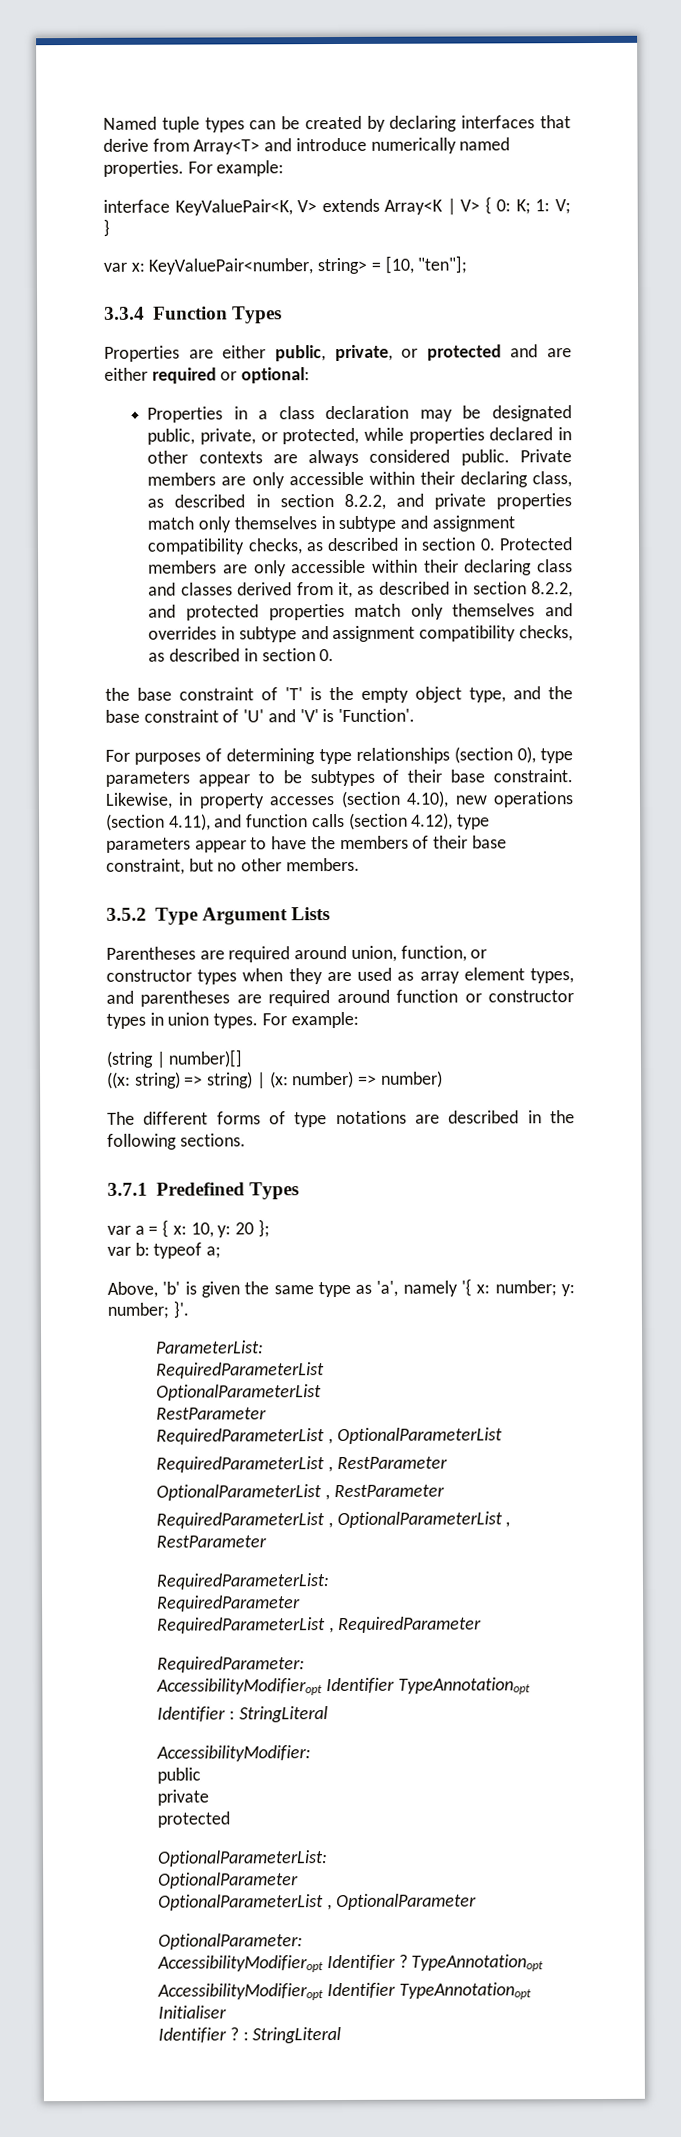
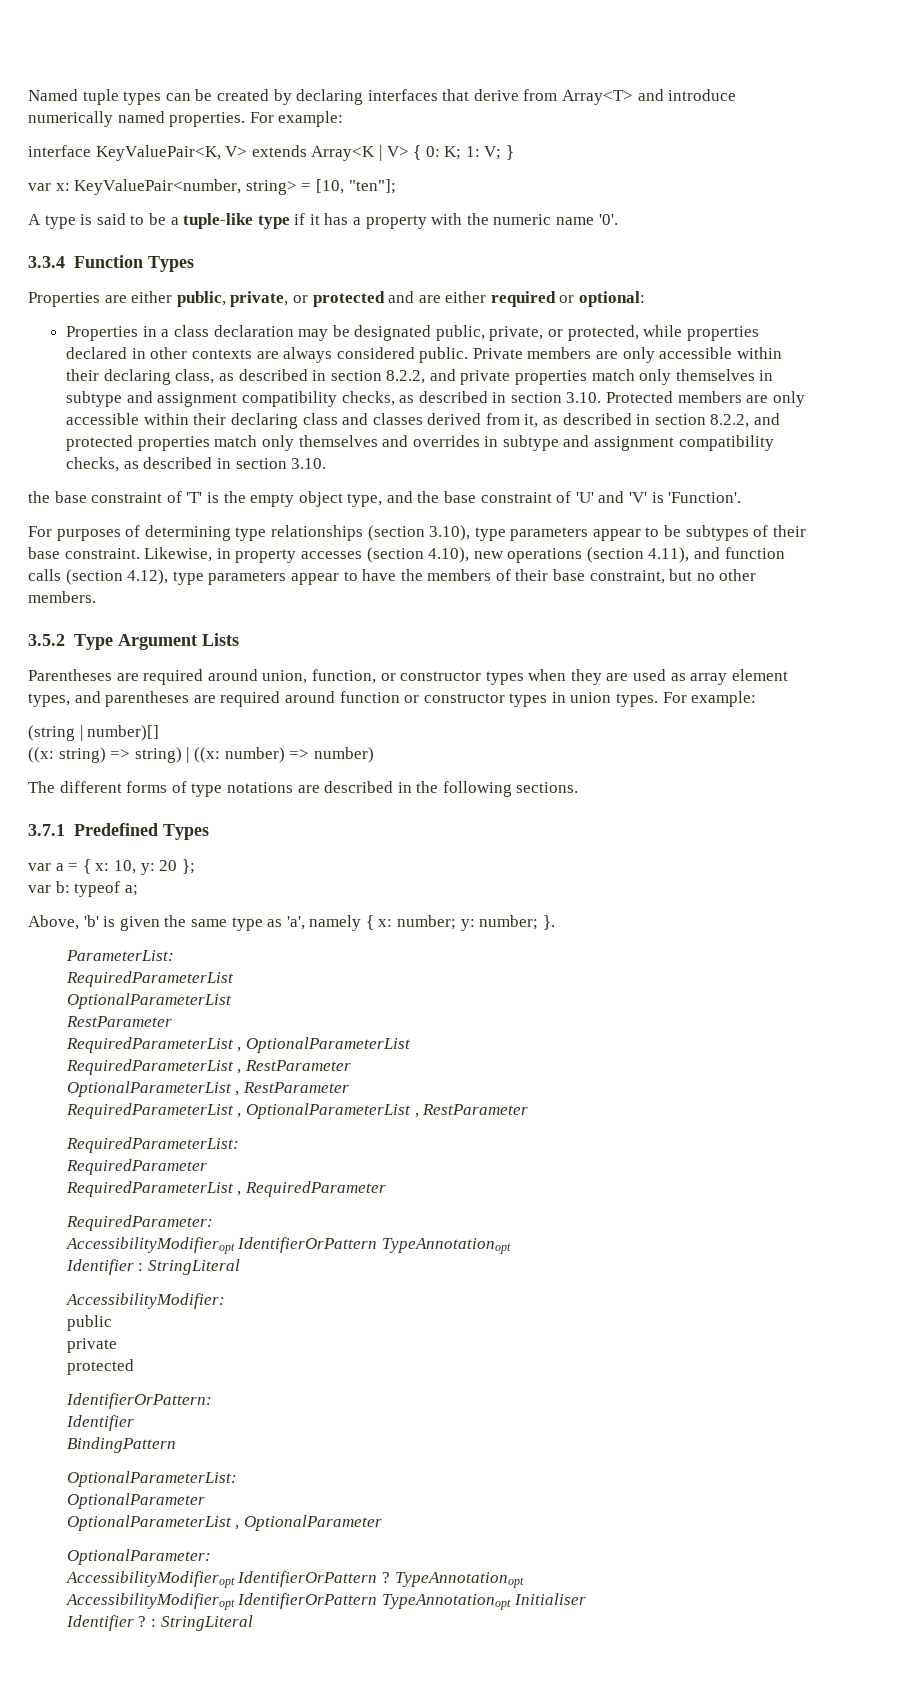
(468, 264) none -> [28,213,618,229] // A type is said to be a tuple-like type if it has a property with the numeric name '0'.
[479,538,496,551] 0. -> [566,392,602,403] 3.10.
[319,649,335,662] 0. -> [291,458,327,469] 3.10.
[516,746,536,764] 0), -> [429,525,471,541] 3.10),
[269,1071,289,1089] (x: -> [193,747,220,763] ((x:
[461,1278,473,1297] '{ -> [365,915,374,930] {
[172,1300,189,1319] }'. -> [542,915,555,930] }.
[325,1677,395,1694] Identifier -> [237,1237,378,1253] IdentifierOrPattern
(231, 1819) none -> [65,1393,212,1409] [65,1415,134,1431] [66,1437,176,1453] // IdentifierOrPattern: // Identifier // BindingPattern
[326,1954,396,1971] Identifier -> [237,1571,378,1587] IdentifierOrPattern
[326,1982,396,1999] Identifier -> [237,1593,378,1609] IdentifierOrPattern

